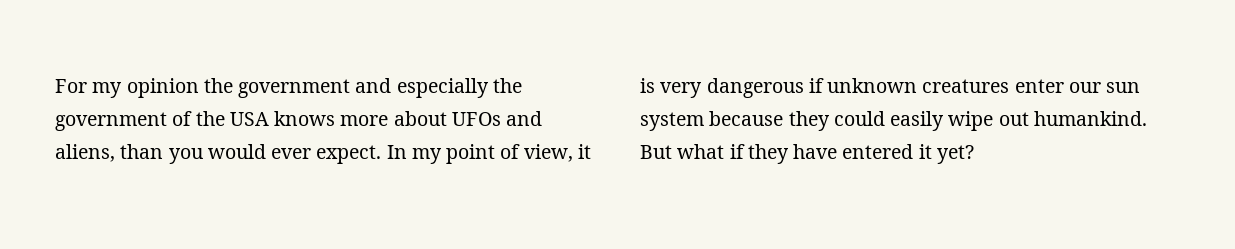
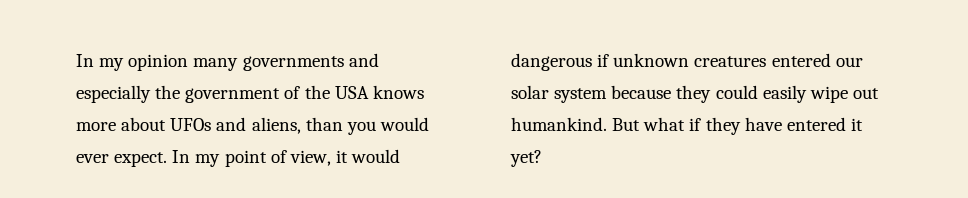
[55,79,87,93] For -> [76,54,94,67] In
[203,78,351,98] the government -> [193,56,344,71] many governments
[640,78,703,98] is very -> [351,149,401,163] would
[1014,79,1141,93] enter our sun -> [771,53,863,67] [511,85,549,99] entered our solar

